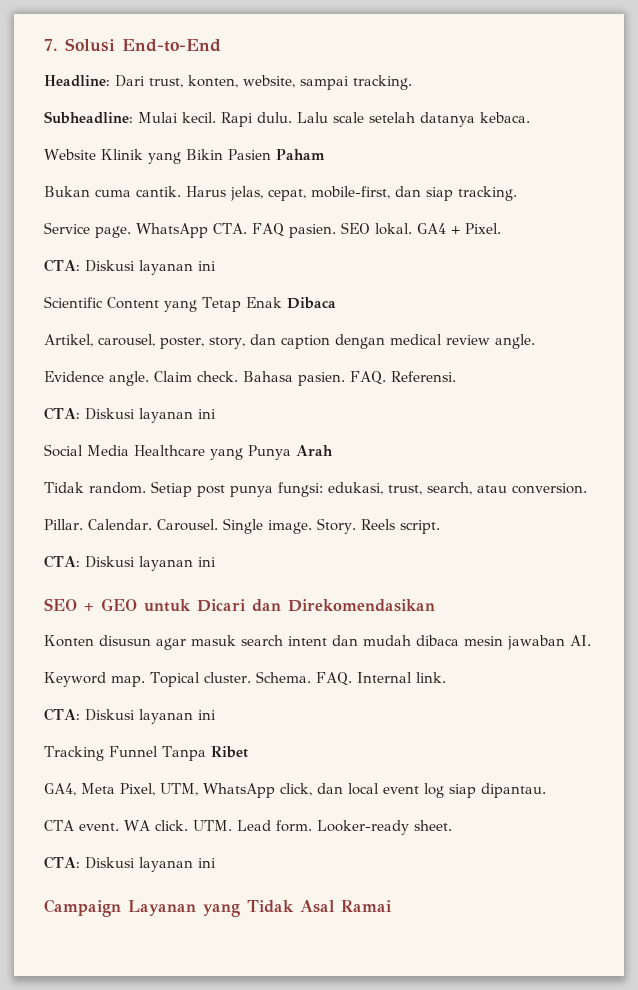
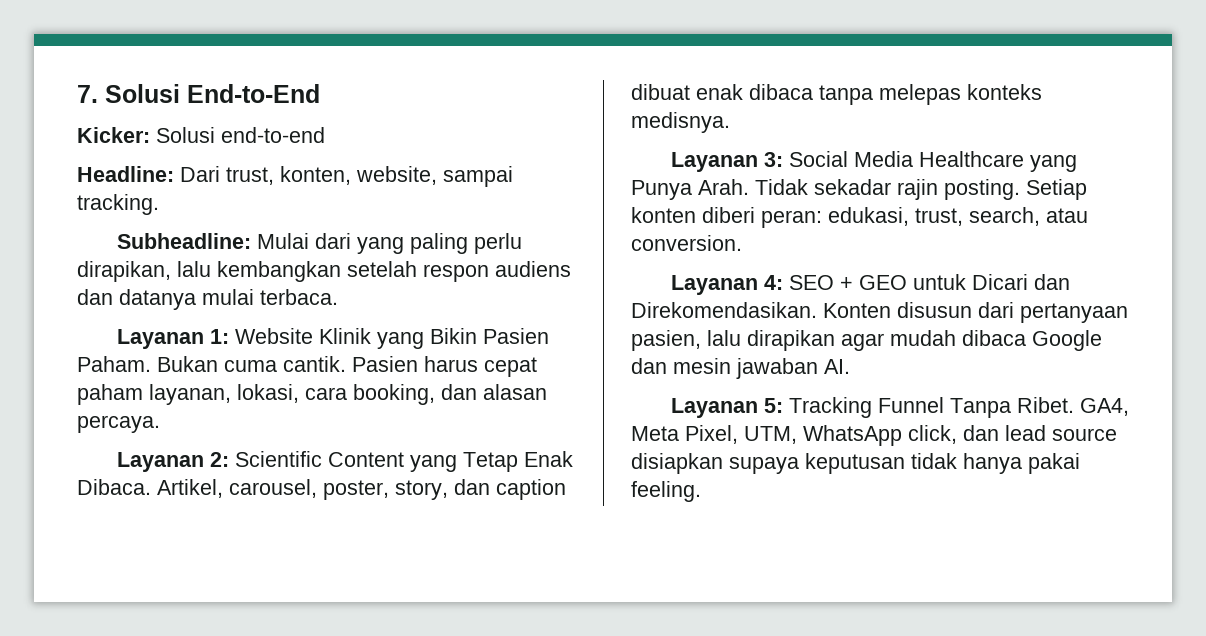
(221, 45) none -> [77,127,325,143] // Kicker: Solusi end-to-end
[182,112,530,127] kecil. Rapi dulu. Lalu scale setelah datanya kebaca. // -> [314,233,522,254] [77,261,571,282] [77,289,338,310] [116,329,229,349] dari yang paling perlu dirapikan, lalu kembangkan setelah respon audiens dan datanya mulai terbaca. // Layanan 1:
[275,149,325,160] Paham // -> [77,356,151,372] Paham.
[186,186,517,201] [44,222,501,238] [44,259,216,275] Harus jelas, cepat, mobile-first, dan siap tracking. // Service page. WhatsApp CTA. FAQ pasien. SEO lokal. GA4 + Pixel. // CTA: Diskusi layanan ini // -> [352,356,537,377] [77,384,547,405] [77,415,160,433] [116,452,229,472] Pasien harus cepat paham layanan, lokasi, cara booking, dan alasan percaya. // Layanan 2:
[286,297,336,309] Dibaca // -> [77,479,151,495] Dibaca.
[334,334,535,349] [44,371,456,386] [44,407,216,423] dengan medical review angle. // Evidence angle. Claim check. Bahasa pasien. FAQ. Referensi. // CTA: Diskusi layanan ini // -> [631,84,1042,105] [631,112,730,133] [670,152,783,172] dibuat enak dibaca tanpa melepas konteks medisnya. // Layanan 3:
[296,445,333,456] [44,481,323,497] Arah // Tidak random. Setiap post punya fungsi: -> [698,179,1087,200] [631,207,822,228] Arah. Tidak sekadar rajin posting. Setiap konten diberi peran:
[44,518,440,534] [44,555,216,571] Pillar. Calendar. Carousel. Single image. Story. Reels script. // CTA: Diskusi layanan ini // -> [670,275,783,295] Layanan 4:
[288,599,435,612] Direkomendasikan // -> [631,302,817,318] Direkomendasikan.
[156,635,591,650] [44,671,446,687] [44,708,216,724] agar masuk search intent dan mudah dibaca mesin jawaban AI. // Keyword map. Topical cluster. Schema. FAQ. Internal link. // CTA: Diskusi layanan ini // -> [978,302,1128,323] [631,330,1102,351] [631,358,850,379] [670,398,783,418] dari pertanyaan pasien, lalu dirapikan agar mudah dibaca Google dan mesin jawaban AI. // Layanan 5:
[210,746,248,758] Ribet // -> [1016,397,1074,413] Ribet.
[348,783,546,798] [44,820,452,835] [44,856,216,872] [44,899,392,917] local event log siap dipantau. // CTA event. WA click. UTM. Lead form. Looker-ready sheet. // CTA: Diskusi layanan ini // Campaign Layanan yang Tidak Asal Ramai -> [1005,425,1117,441] [631,453,1080,474] [631,481,701,502] lead source disiapkan supaya keputusan tidak hanya pakai feeling.

